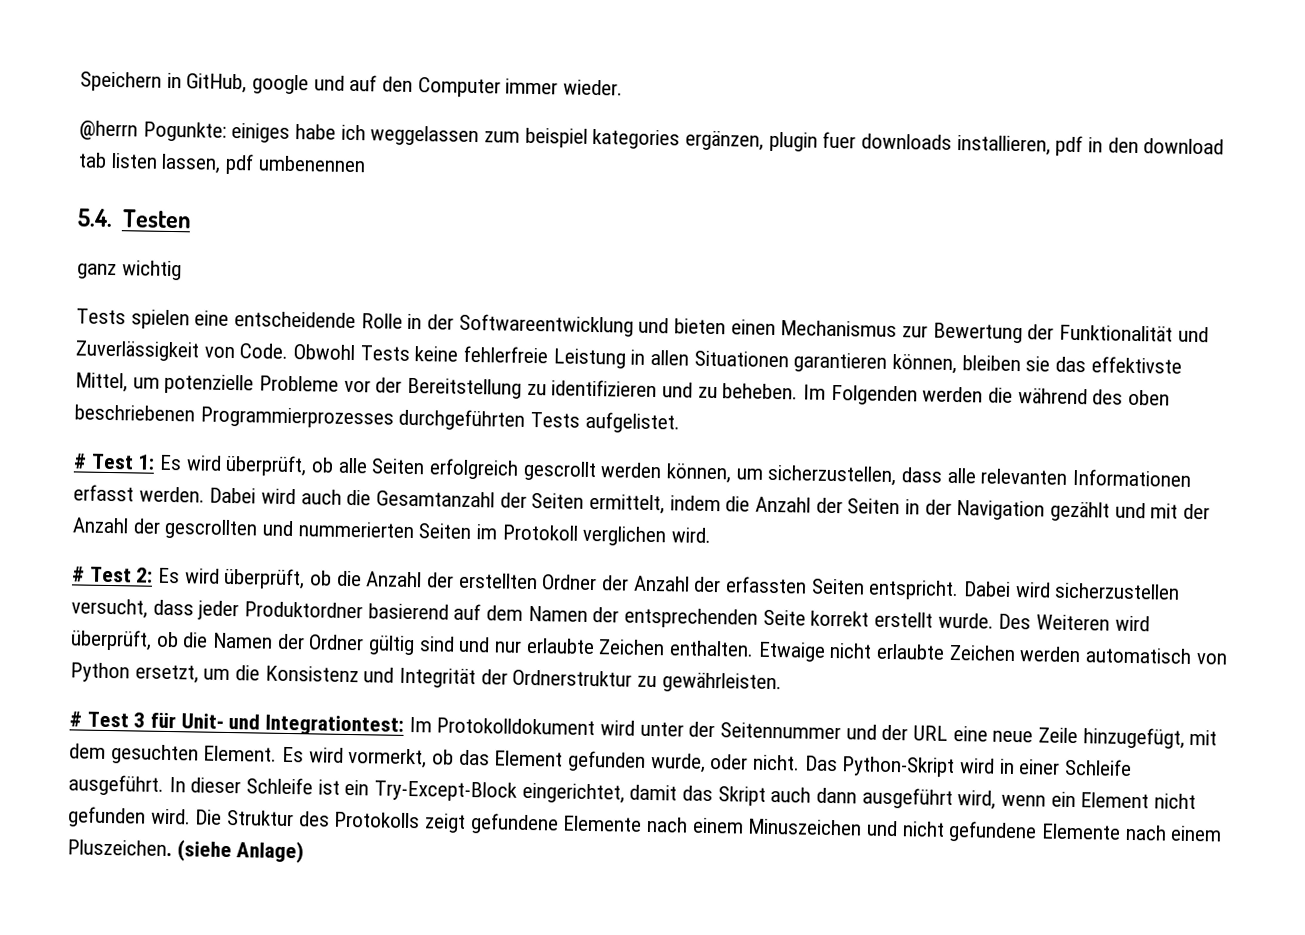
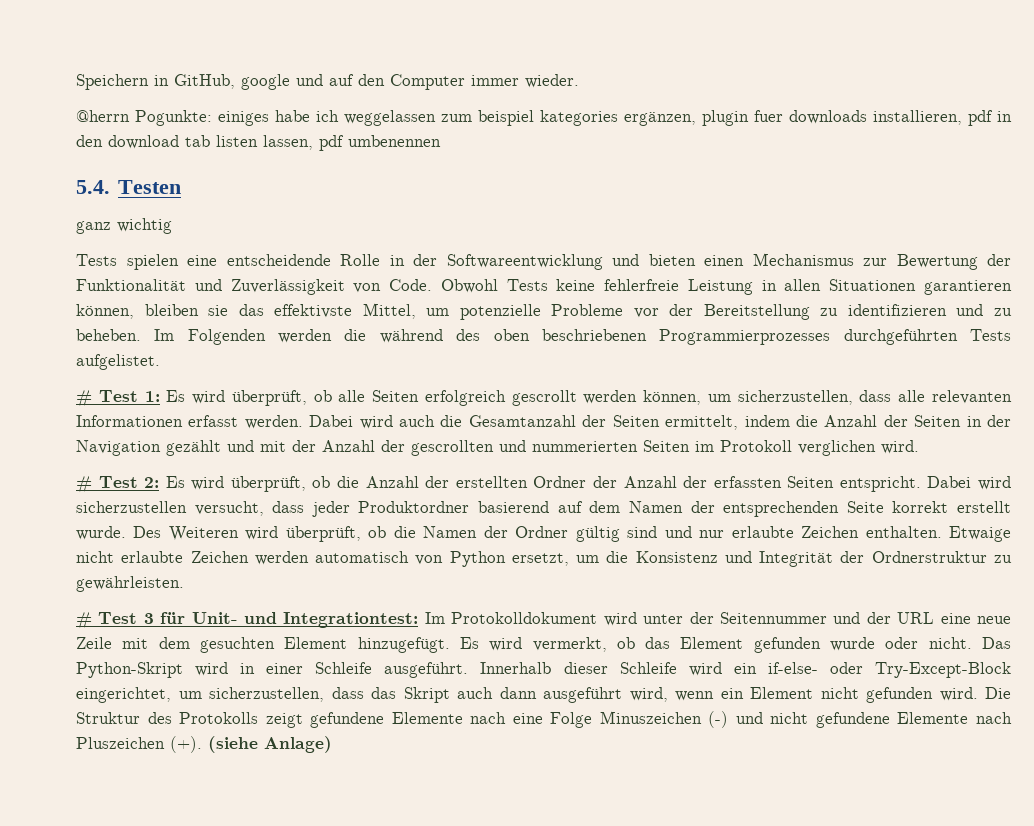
[1082,727,1185,749] hinzugefügt, -> (112, 643) none
[203,745,428,769] Element. Es wird vormerkt, -> [284,637,607,653] Element hinzugefügt. Es wird vermerkt,
[649,753,706,773] wurde, -> [830,637,876,651] wurde
[168,777,186,793] In -> [480,662,552,674] Innerhalb
[317,779,678,804] ist ein Try-Except-Block eingerichtet, damit -> [688,662,1012,678] [76,687,364,703] wird ein if-else- oder Try-Except-Block eingerichtet, um sicherzustellen, dass
[691,817,863,836] einem Minuszeichen -> [512,711,729,728] eine Folge Minuszeichen (-)
[1170,825,1223,842] [67,839,172,857] einem Pluszeichen. -> [76,736,202,753] Pluszeichen (+).

